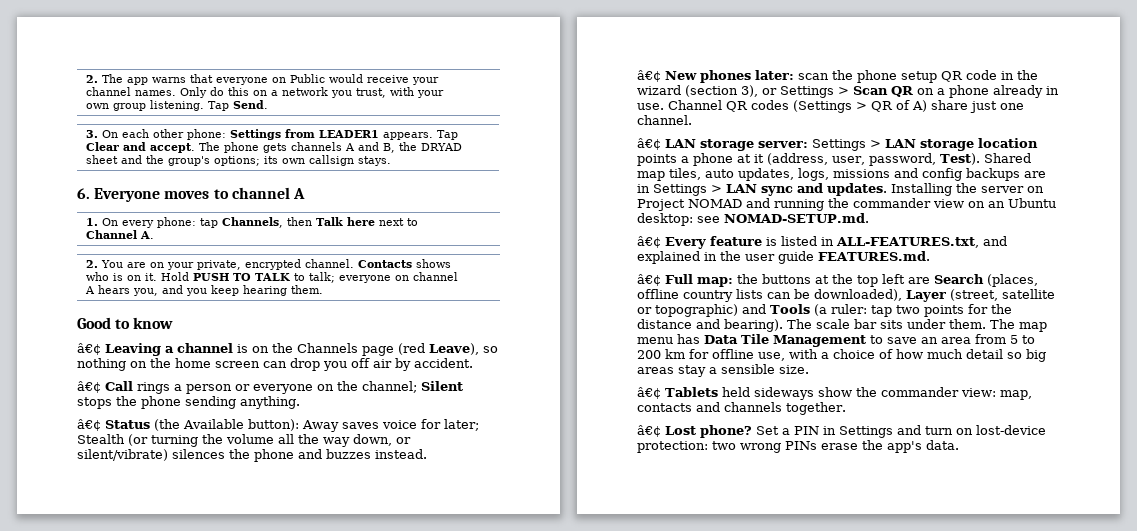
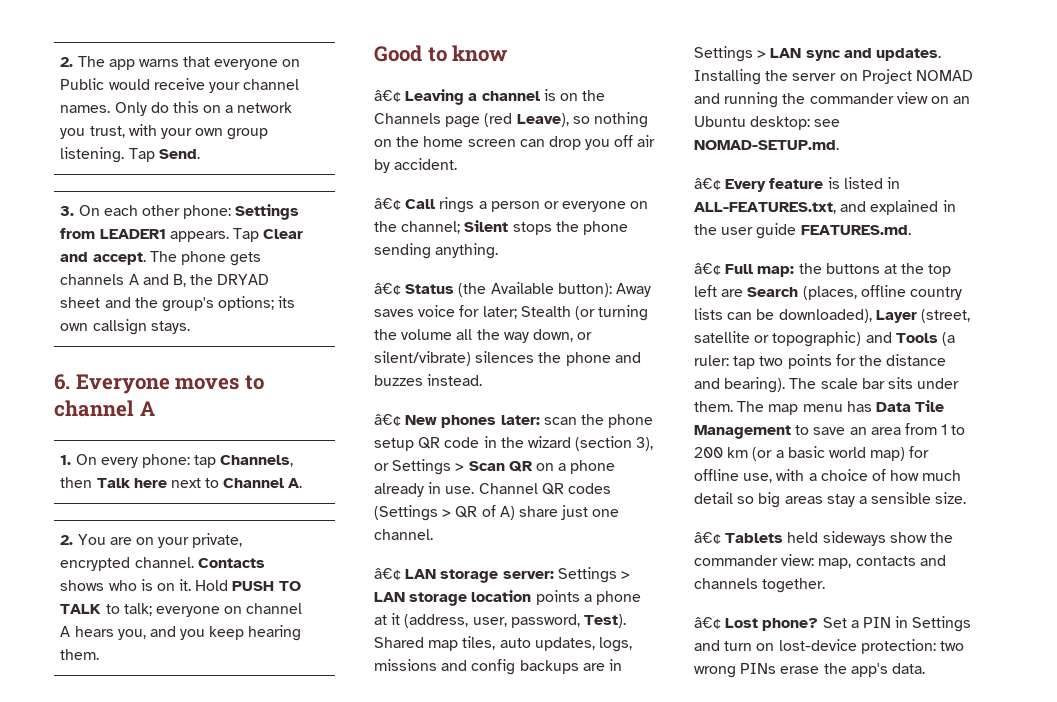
[1010,335,1018,344] 5 -> [941,424,948,435] 1
(685, 354) none -> [752,446,906,461] (or a basic world map)

